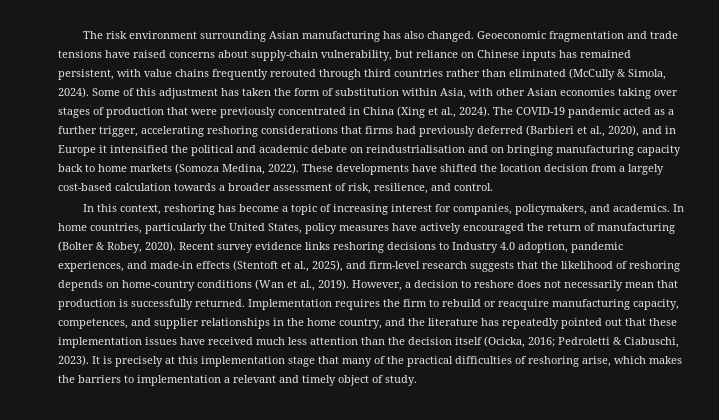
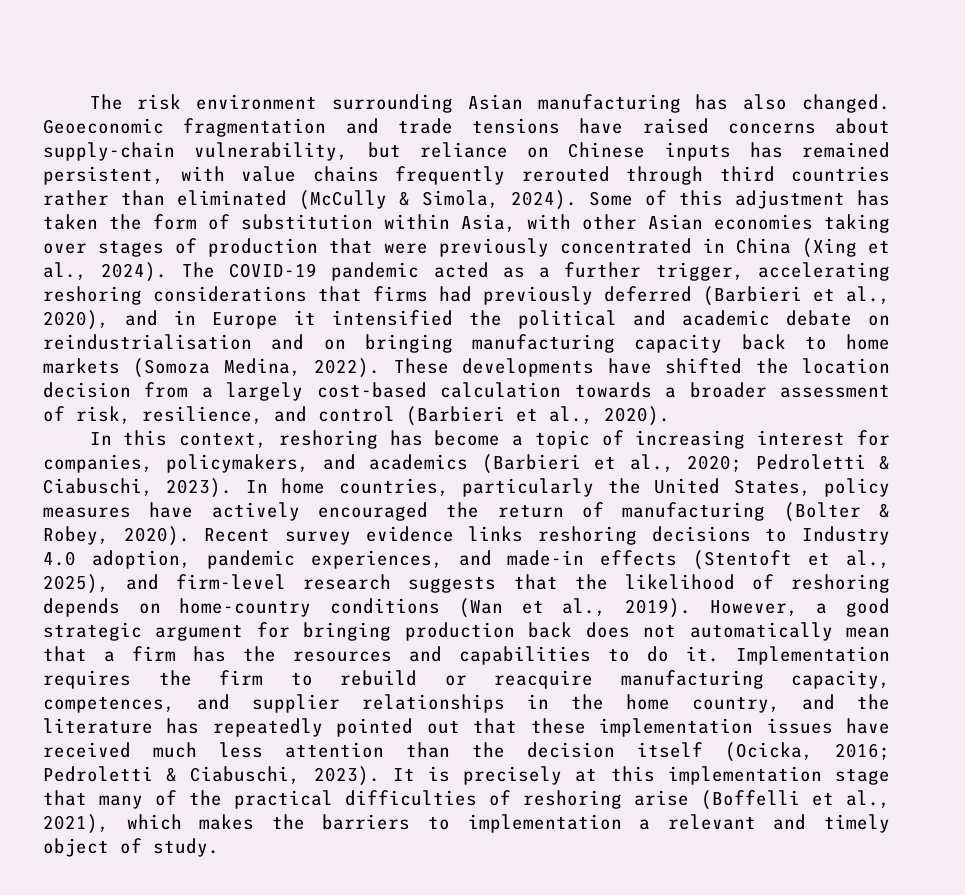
[454,183,493,191] control. -> [318,406,670,426] control (Barbieri et al., 2020).
[612,204,670,212] academics. -> [369,454,891,474] [43,478,233,498] academics (Barbieri et al., 2020; Pedroletti & Ciabuschi, 2023).
[414,280,514,288] decision to reshore -> [846,598,891,617] [43,622,573,641] good strategic argument for bringing production back
[564,280,623,291] necessarily -> [689,622,833,641] automatically
[58,299,245,310] production is successfully returned. -> [104,646,719,665] a firm has the resources and capabilities to do it.
[582,356,611,367] arise, -> [634,790,890,810] [43,814,109,834] arise (Boffelli et al., 2021),

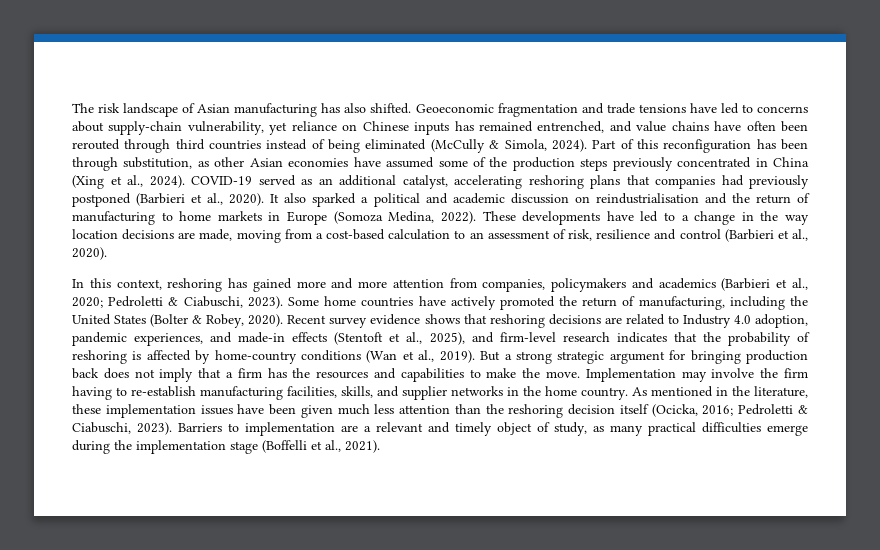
[196,94,454,113] environment surrounding -> [123,103,196,117] landscape of
[801,94,890,113] changed. -> [370,103,412,114] shifted.
[642,118,709,134] raised -> [720,103,753,114] led to
[367,142,401,158] but -> [269,122,288,135] yet
[43,166,505,185] persistent, with value chains frequently -> [537,121,808,133] entrenched, and value chains have often been
[43,190,165,206] rather than -> [266,139,361,153] instead of being
[589,191,633,206] Some -> [592,140,617,149] Part
[735,190,890,209] [43,214,890,233] [43,238,428,257] adjustment has taken the form of substitution within Asia, with other Asian economies taking over stages of production that were -> [663,139,809,153] [72,157,608,171] reconfiguration has been through substitution, as other Asian economies have assumed some of the production steps
[181,262,890,281] [43,286,428,305] The COVID-19 pandemic acted as a further trigger, accelerating reshoring considerations that firms -> [191,175,715,189] COVID-19 served as an additional catalyst, accelerating reshoring plans that companies
[604,286,890,306] [43,310,502,330] deferred (Barbieri et al., 2020), and in Europe it intensified the -> [72,193,369,207] postponed (Barbieri et al., 2020). It also sparked a
[786,310,852,326] debate -> [510,193,569,204] discussion
[323,334,786,353] on bringing manufacturing capacity back -> [731,193,810,204] [72,211,155,225] the return of manufacturing
(120, 366) none -> [268,211,328,225] in Europe
[665,358,891,374] [43,382,131,398] shifted the location decision -> [640,211,809,225] [72,229,281,243] led to a change in the way location decisions are made, moving
[226,382,304,401] largely -> (323, 236) none
[574,382,767,398] towards a broader -> [454,230,484,239] to an
[142,406,263,424] resilience, -> [596,229,651,239] resilience
[434,430,890,449] [43,454,310,473] become a topic of increasing interest for companies, policymakers, -> [252,278,627,292] gained more and more attention from companies, policymakers
[245,478,891,497] [43,507,131,518] In home countries, particularly the United States, policy measures -> [287,296,414,307] Some home countries
[317,502,766,521] encouraged the return of manufacturing -> [499,296,808,310] [72,314,147,325] promoted the return of manufacturing, including the United States
[468,526,751,545] links reshoring decisions -> [424,314,665,328] shows that reshoring decisions are related
[408,576,497,593] suggests -> [616,332,667,343] indicates
[624,574,890,593] [43,598,161,617] likelihood of reshoring depends on -> [727,332,810,346] [72,350,211,364] probability of reshoring is affected by
[709,598,891,617] However, a good -> [480,351,552,364] But a strong
[689,622,891,641] automatically mean -> [159,368,194,382] imply
[647,646,890,665] [43,670,890,689] [43,696,175,713] do it. Implementation requires the firm to rebuild or reacquire manufacturing capacity, competences, -> [486,368,808,382] [72,386,373,400] make the move. Implementation may involve the firm having to re-establish manufacturing facilities, skills,
[362,694,505,713] relationships -> [451,386,503,396] networks
[692,694,890,713] [43,718,518,737] country, and the literature has repeatedly pointed out that -> [581,386,808,400] country. As mentioned in the literature,
[43,742,131,758] received -> [269,404,333,418] been given
(505, 750) none -> [508,404,564,418] reshoring
[392,766,891,785] [43,790,890,810] [43,814,411,834] It is precisely at this implementation stage that many of the practical difficulties of reshoring arise (Boffelli et al., 2021), which makes the barriers -> [178,423,222,432] Barriers
(622, 823) none -> [341,425,358,432] are
[153,838,219,857] study. -> [554,422,808,436] [72,440,380,454] study, as many practical difficulties emerge during the implementation stage (Boffelli et al., 2021).

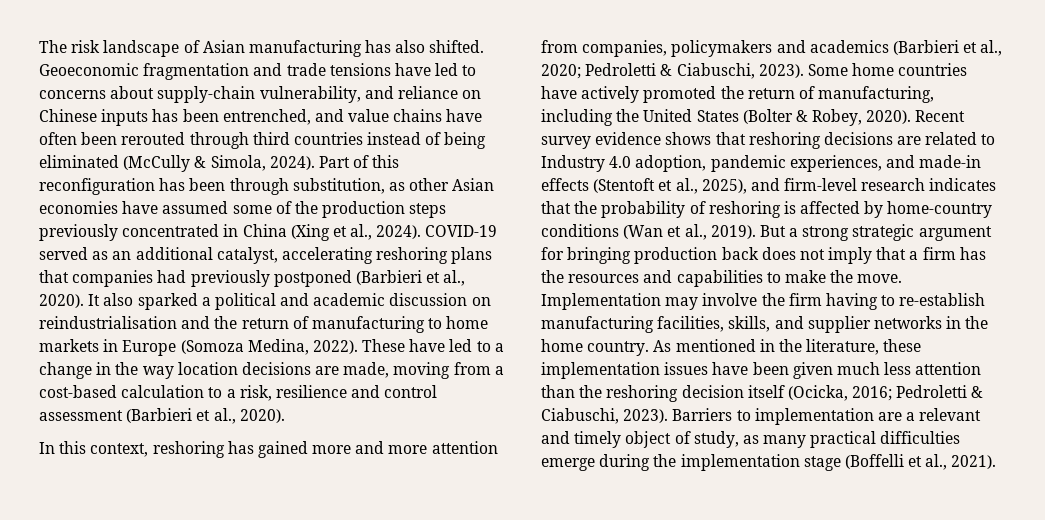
[269,122,288,135] yet -> [364,86,394,99] and
[478,121,533,132] remained -> [182,109,219,122] been
[522,211,601,225] developments -> (406, 345) none
[469,229,566,239] an assessment of -> [226,389,236,398] a
(721, 234) none -> [39,410,123,421] assessment

